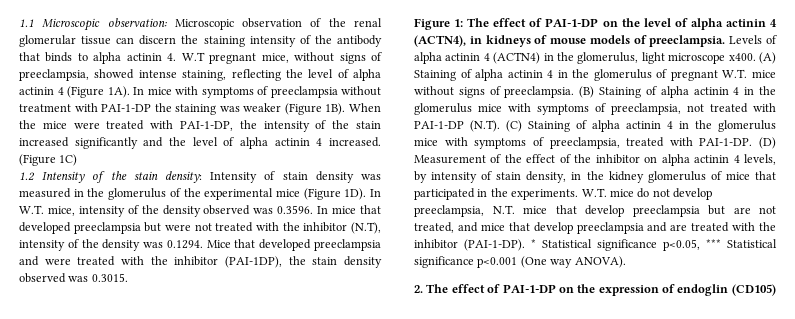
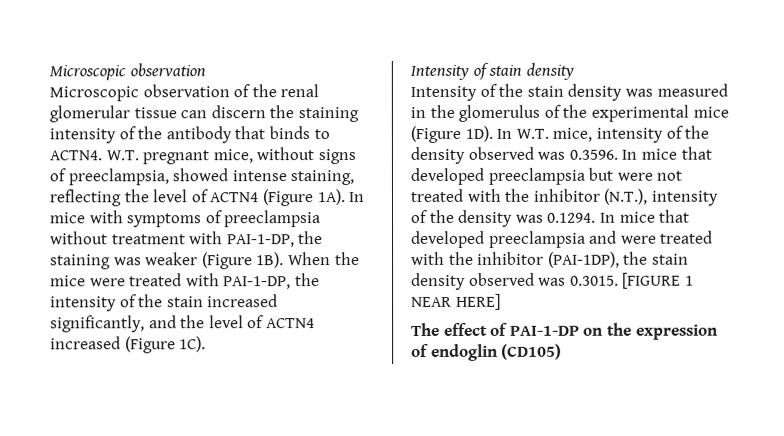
[19,18,167,31] 1.1 Microscopic observation: -> [49,63,206,81] Microscopic observation //
[93,52,205,64] alpha actinin 4. W.T -> [49,150,139,161] ACTN4. W.T.
[353,69,381,81] [19,87,64,95] alpha actinin 4 -> [209,192,259,203] ACTN4
[101,104,152,112] PAI-1-DP -> [226,234,295,248] PAI-1-DP,
[74,137,138,149] significantly -> [50,315,145,333] significantly,
[239,137,381,149] [19,154,78,166] [19,171,276,183] alpha actinin 4 increased. (Figure 1C) // 1.2 Intensity of the stain density: Intensity of -> [265,318,315,329] [50,336,207,354] [410,62,574,80] [410,83,524,101] ACTN4 increased (Figure 1C). // Intensity of stain density // Intensity of the
[351,222,381,234] (N.T), -> [603,188,648,205] (N.T.),
[206,240,231,248] Mice -> [598,211,656,223] In mice
[414,18,777,30] [414,35,777,47] [414,52,776,64] [414,69,776,81] [414,86,776,98] [414,103,776,115] [414,120,776,132] [414,137,776,149] [414,154,776,166] [414,171,776,183] [414,188,712,200] [414,205,776,217] [414,222,776,234] [414,239,777,251] [414,256,626,268] [414,285,423,293] // Figure 1: The effect of PAI-1-DP on the level of alpha actinin 4 (ACTN4), in kidneys of mouse models of preeclampsia. Levels of alpha actinin 4 (ACTN4) in the glomerulus, light microscope x400. (A) Staining of alpha actinin 4 in the glomerulus of pregnant W.T. mice without signs of preeclampsia. (B) Staining of alpha actinin 4 in the glomerulus mice with symptoms of preeclampsia, not treated with PAI-1-DP (N.T). (C) Staining of alpha actinin 4 in the glomerulus mice with symptoms of preeclampsia, treated with PAI-1-DP. (D) Measurement of the effect of the inhibitor on alpha actinin 4 levels, by intensity of stain density, in the kidney glomerulus of mice that participated in the experiments. W.T. mice do not develop preeclampsia, N.T. mice that develop preeclampsia but are not treated, and mice that develop preeclampsia and are treated with the inhibitor (PAI-1-DP). * Statistical significance p<0.05, *** Statistical significance p<0.001 (One way ANOVA). // 2. -> [622,272,694,289] [411,293,501,310] [FIGURE 1 NEAR HERE] //

